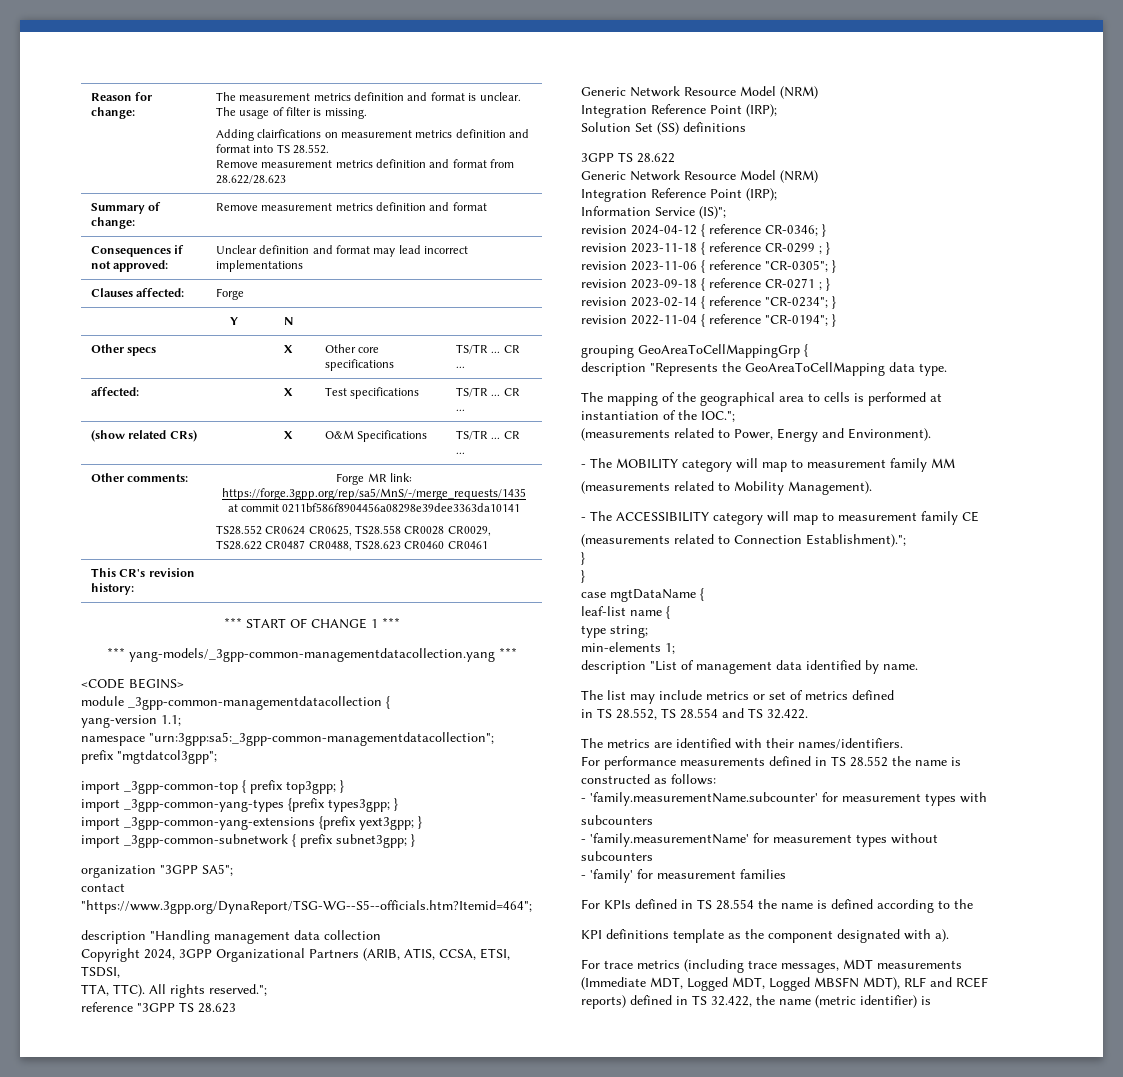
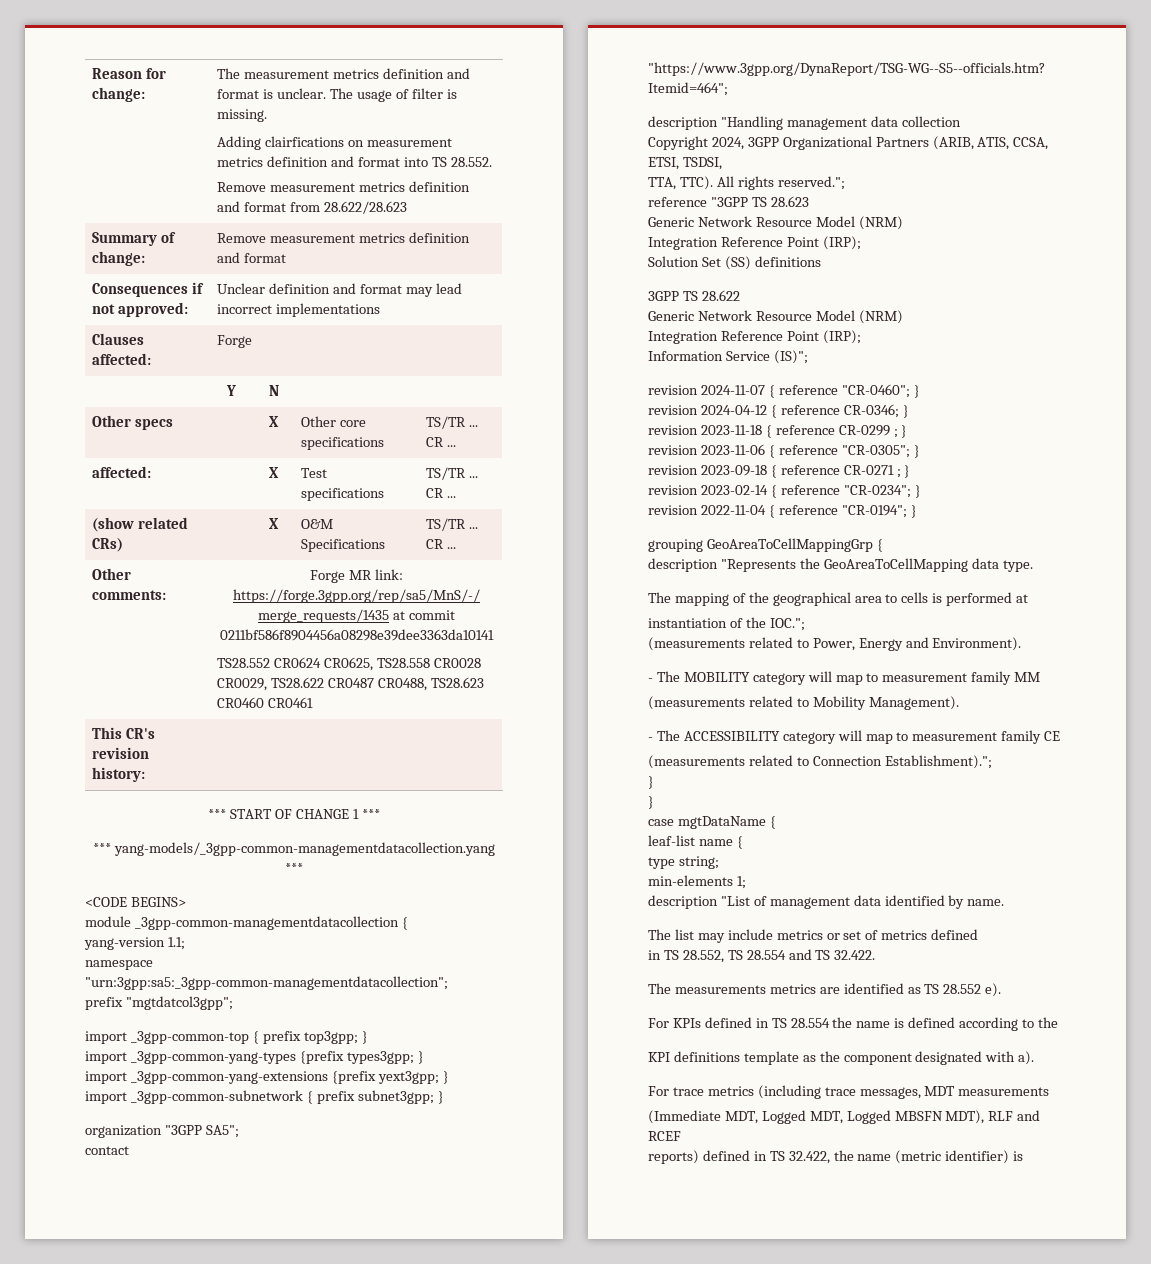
(726, 212) none -> [648,384,920,398] // revision 2024-11-07 { reference "CR-0460"; }
(603, 743) none -> [674,985,766,994] measurements
[735,738,903,749] [581,756,961,770] [581,774,716,785] [581,792,987,806] [581,815,653,825] [581,833,938,847] [581,851,653,861] [581,869,786,883] with their names/identifiers. // For performance measurements defined in TS 28.552 the name is // constructed as follows: // - 'family.measurementName.subcounter' for measurement types with // subcounters // - 'family.measurementName' for measurement types without // subcounters // - 'family' for measurement families -> [907,983,1002,997] as TS 28.552 e).

